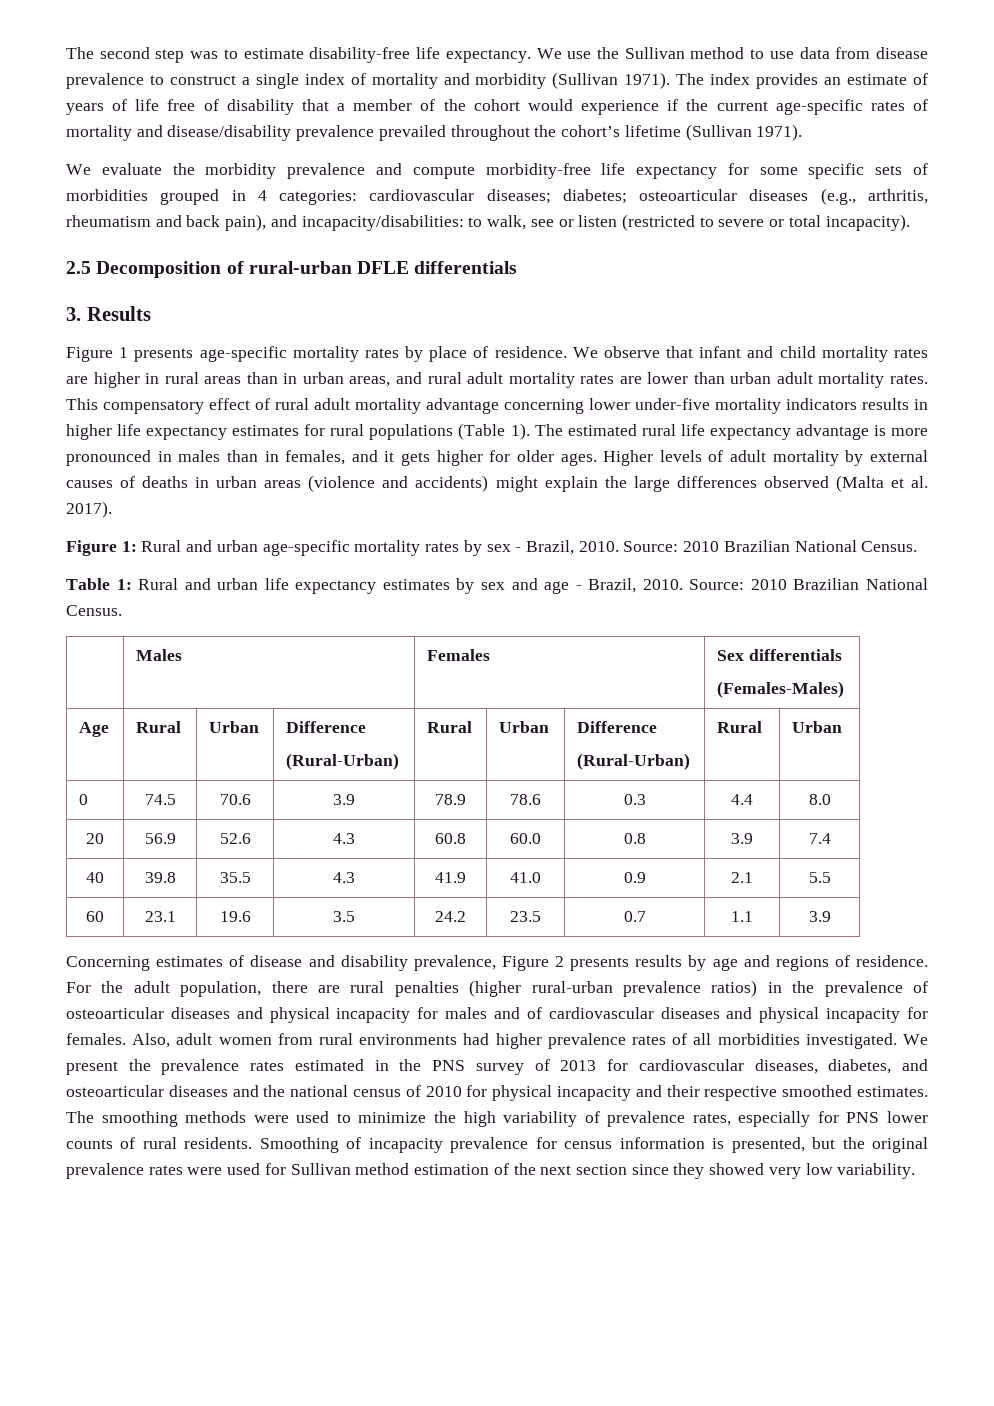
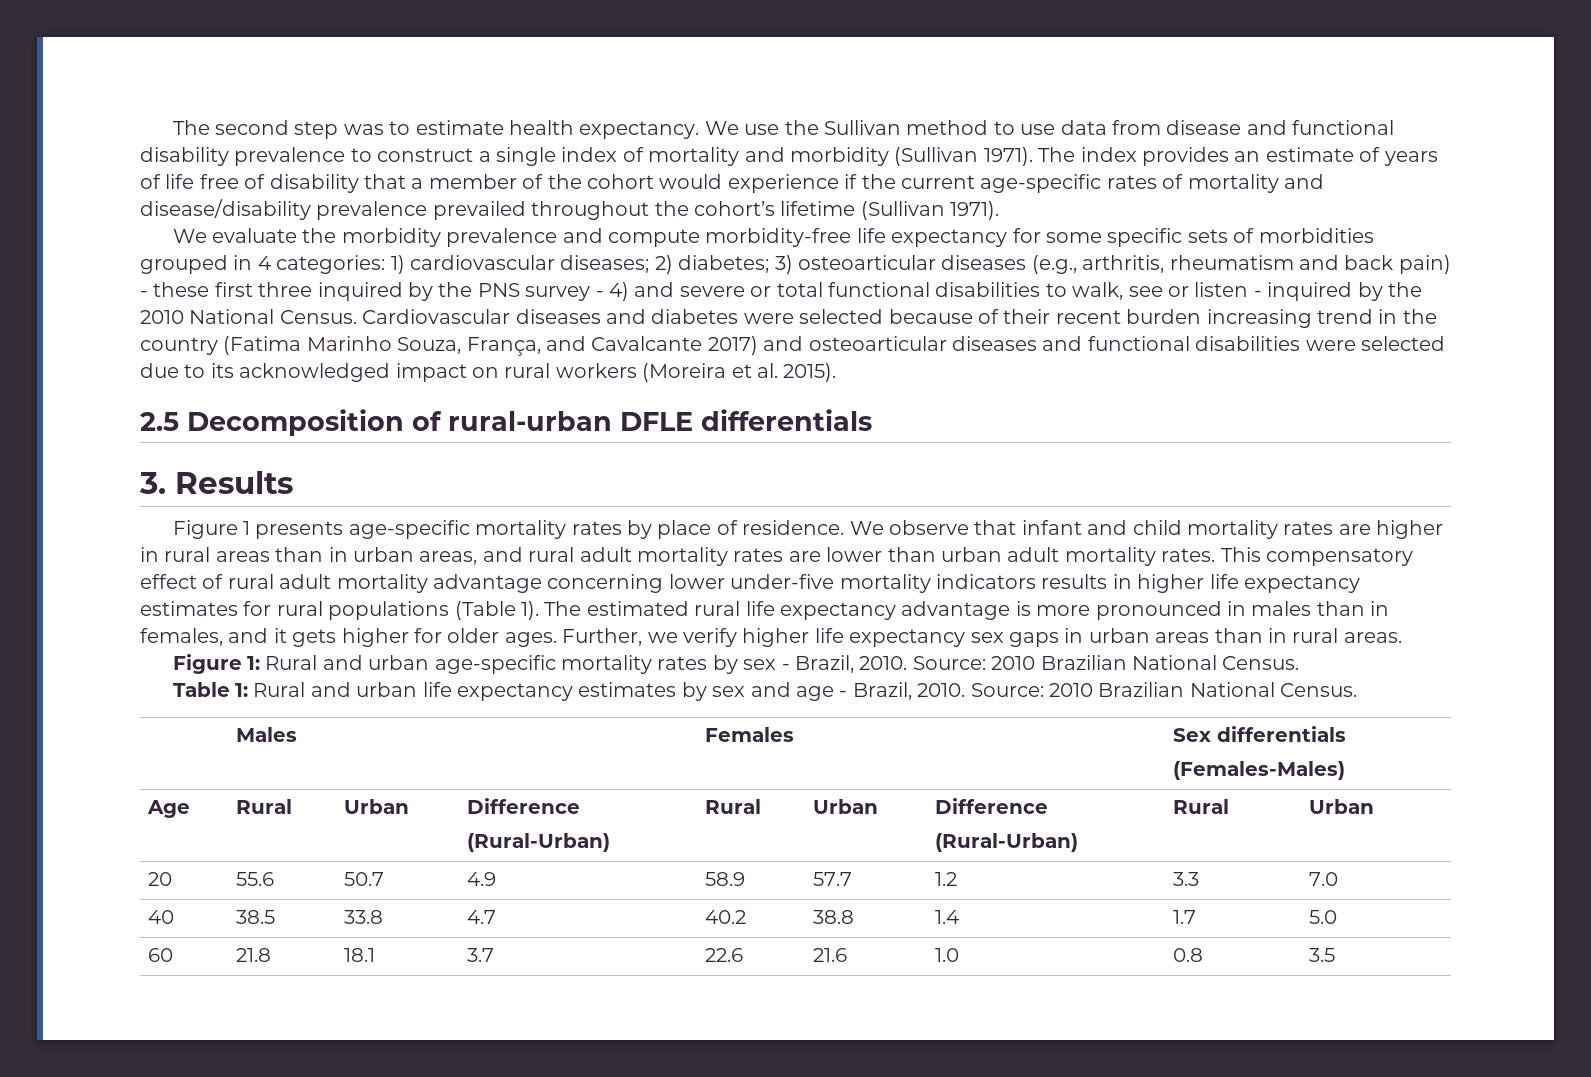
[309,47,441,63] disability-free life -> [508,120,574,135] health
(928, 53) none -> [1246,120,1395,135] [140,147,229,166] and functional disability
(358, 197) none -> [390,255,405,274] 1)
[562,189,627,204] diabetes; -> [654,255,793,274] 2) diabetes; 3)
[225,214,464,231] pain), and incapacity/disabilities: -> [1398,255,1451,274] [140,282,1041,301] pain) - these first three inquired by the PNS survey - 4) and severe or total functional disabilities
[621,214,910,231] (restricted to severe or total incapacity). -> [1253,282,1423,301] [140,309,1437,328] [140,336,1445,356] [140,363,837,382] - inquired by the 2010 National Census. Cardiovascular diseases and diabetes were selected because of their recent burden increasing trend in the country (Fatima Marinho Souza, França, and Cavalcante 2017) and osteoarticular diseases and functional disabilities were selected due to its acknowledged impact on rural workers (Moreira et al. 2015).
[603,450,929,466] [66,475,928,492] [66,501,112,518] Higher levels of adult mortality by external causes of deaths in urban areas (violence and accidents) might explain the large differences observed (Malta et al. 2017). -> [562,628,1402,647] Further, we verify higher life expectancy sex gaps in urban areas than in rural areas.
[79,794,89,805] [144,794,176,805] [219,794,251,805] [333,794,355,805] [435,794,466,805] [510,794,541,805] [623,794,646,805] [731,794,753,805] [808,794,831,805] [86,833,104,844] [144,833,176,844] [219,833,251,844] [333,833,355,844] [435,833,466,844] [510,833,541,844] [623,833,646,844] [731,833,753,844] [808,833,831,844] [86,872,104,883] [144,872,176,883] [219,872,251,883] [333,872,355,883] [435,872,466,883] [510,872,541,883] [623,872,646,883] [731,872,753,883] [808,872,831,883] [86,911,104,922] [144,911,176,922] [219,911,251,922] [333,911,355,922] [435,911,466,922] [510,911,541,922] [623,911,646,922] [731,911,753,922] [808,911,831,922] [66,955,928,971] [66,980,928,997] [66,1007,928,1023] [66,1033,929,1049] [66,1059,929,1075] [66,1085,928,1101] [66,1111,928,1127] [66,1137,928,1153] [66,1163,916,1179] 0 | 74.5 | 70.6 | 3.9 | 78.9 | 78.6 | 0.3 | 4.4 | 8.0 // 20 | 56.9 | 52.6 | 4.3 | 60.8 | 60.0 | 0.8 | 3.9 | 7.4 // 40 | 39.8 | 35.5 | 4.3 | 41.9 | 41.0 | 0.9 | 2.1 | 5.5 // 60 | 23.1 | 19.6 | 3.5 | 24.2 | 23.5 | 0.7 | 1.1 | 3.9 // Concerning estimates of disease and disability prevalence, Figure 2 presents results by age and regions of residence. For the adult population, there are rural penalties (higher rural-urban prevalence ratios) in the prevalence of osteoarticular diseases and physical incapacity for males and of cardiovascular diseases and physical incapacity for females. Also, adult women from rural environments had higher prevalence rates of all morbidities investigated. We present the prevalence rates estimated in the PNS survey of 2013 for cardiovascular diseases, diabetes, and osteoarticular diseases and the national census of 2010 for physical incapacity and their respective smoothed estimates. The smoothing methods were used to minimize the high variability of prevalence rates, especially for PNS lower counts of rural residents. Smoothing of incapacity prevalence for census information is presented, but the original prevalence rates were used for Sullivan method estimation of the next section since they showed very low variability. -> [148,872,173,886] [236,872,275,886] [344,872,385,886] [467,872,497,886] [705,872,746,886] [813,872,853,886] [935,872,958,886] [1173,872,1200,886] [1309,872,1339,886] [148,910,175,924] [236,910,276,924] [344,910,384,924] [467,910,497,924] [705,910,747,924] [813,910,855,924] [935,910,960,924] [1173,910,1197,924] [1309,910,1338,924] [148,948,174,962] [236,948,272,962] [344,948,376,962] [467,948,495,962] [705,948,744,962] [813,948,848,962] [935,948,960,962] [1173,948,1204,962] [1309,948,1336,962] 20 | 55.6 | 50.7 | 4.9 | 58.9 | 57.7 | 1.2 | 3.3 | 7.0 // 40 | 38.5 | 33.8 | 4.7 | 40.2 | 38.8 | 1.4 | 1.7 | 5.0 // 60 | 21.8 | 18.1 | 3.7 | 22.6 | 21.6 | 1.0 | 0.8 | 3.5

